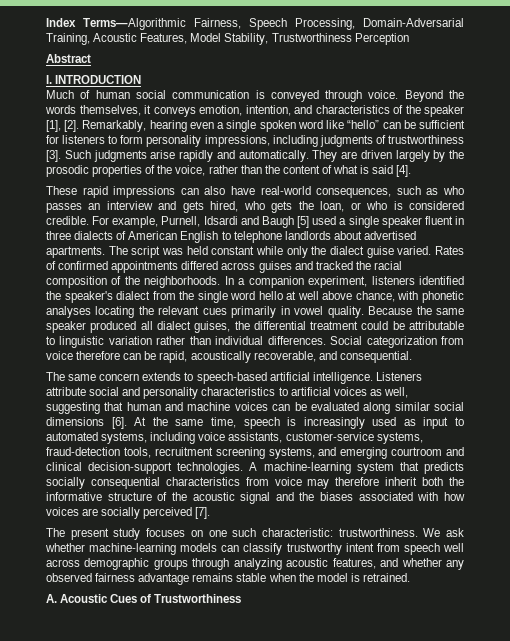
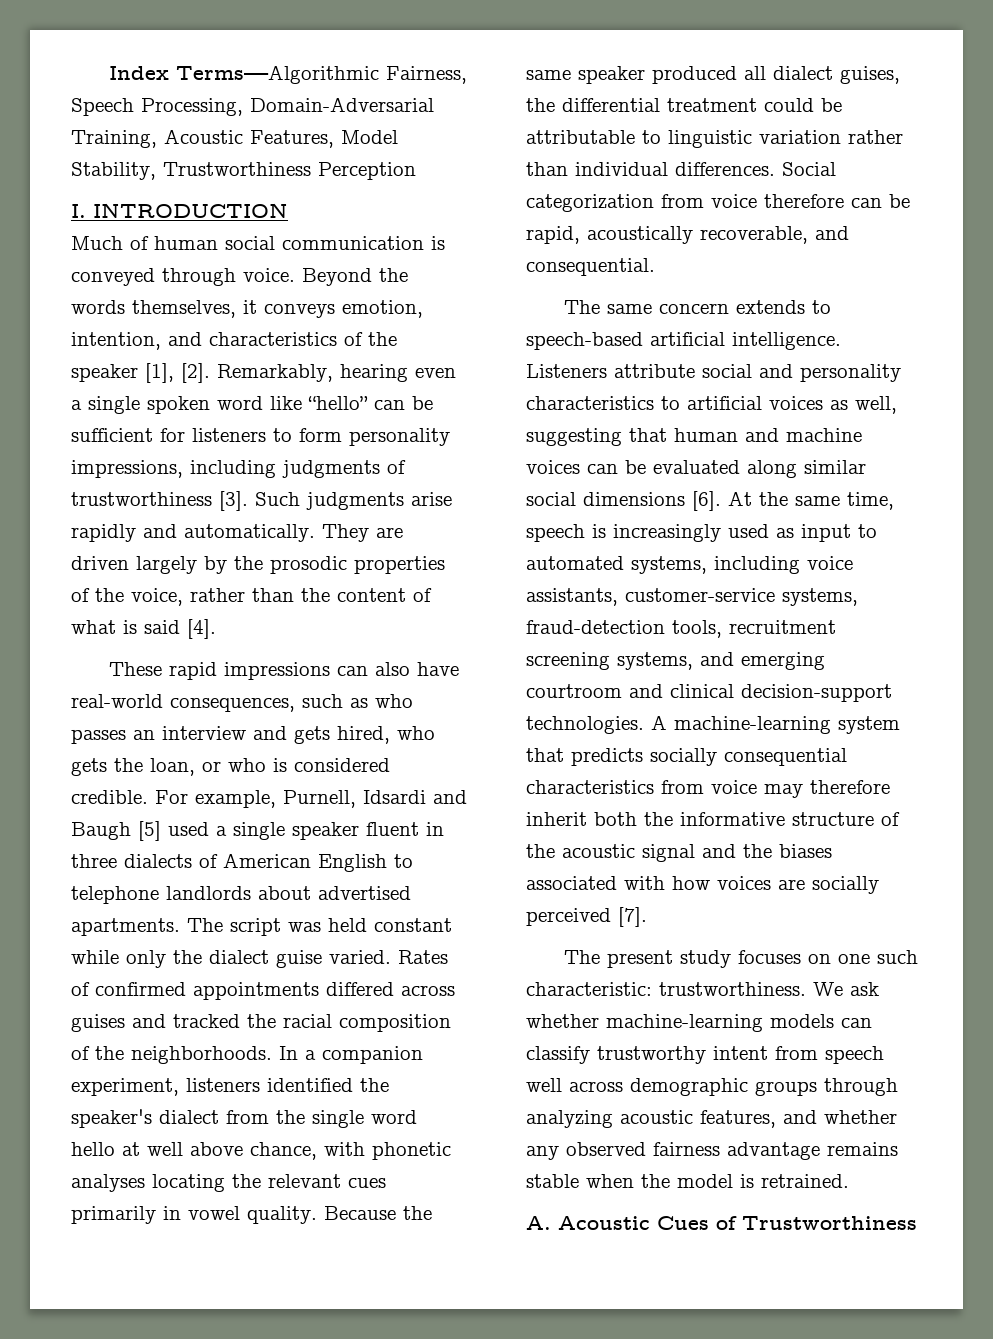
[46,54,91,63] // Abstract -> (416, 171) none

